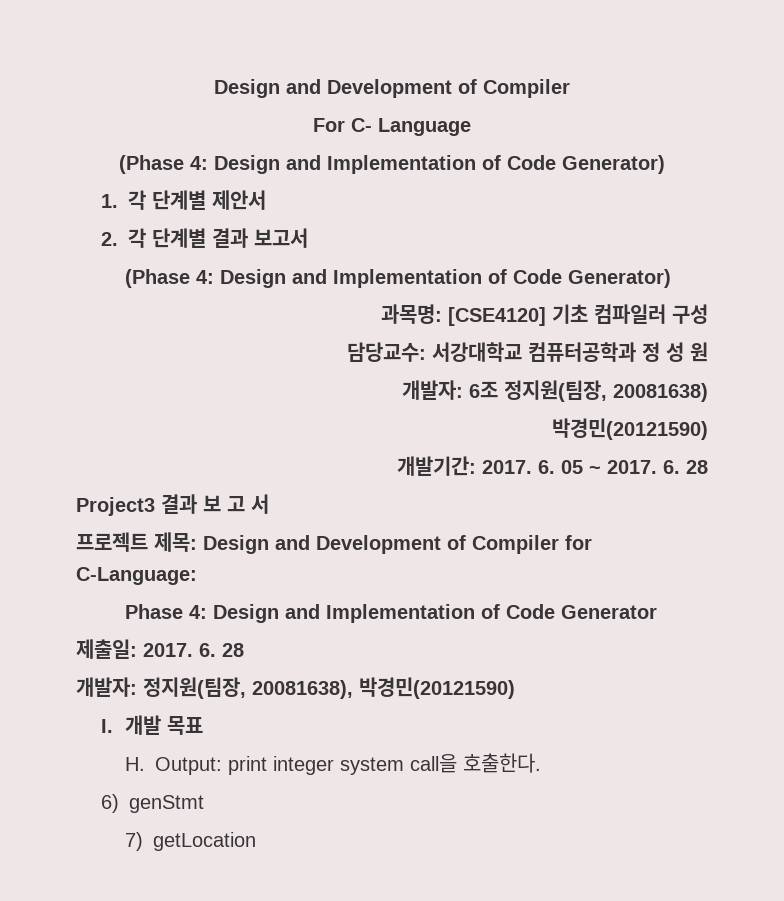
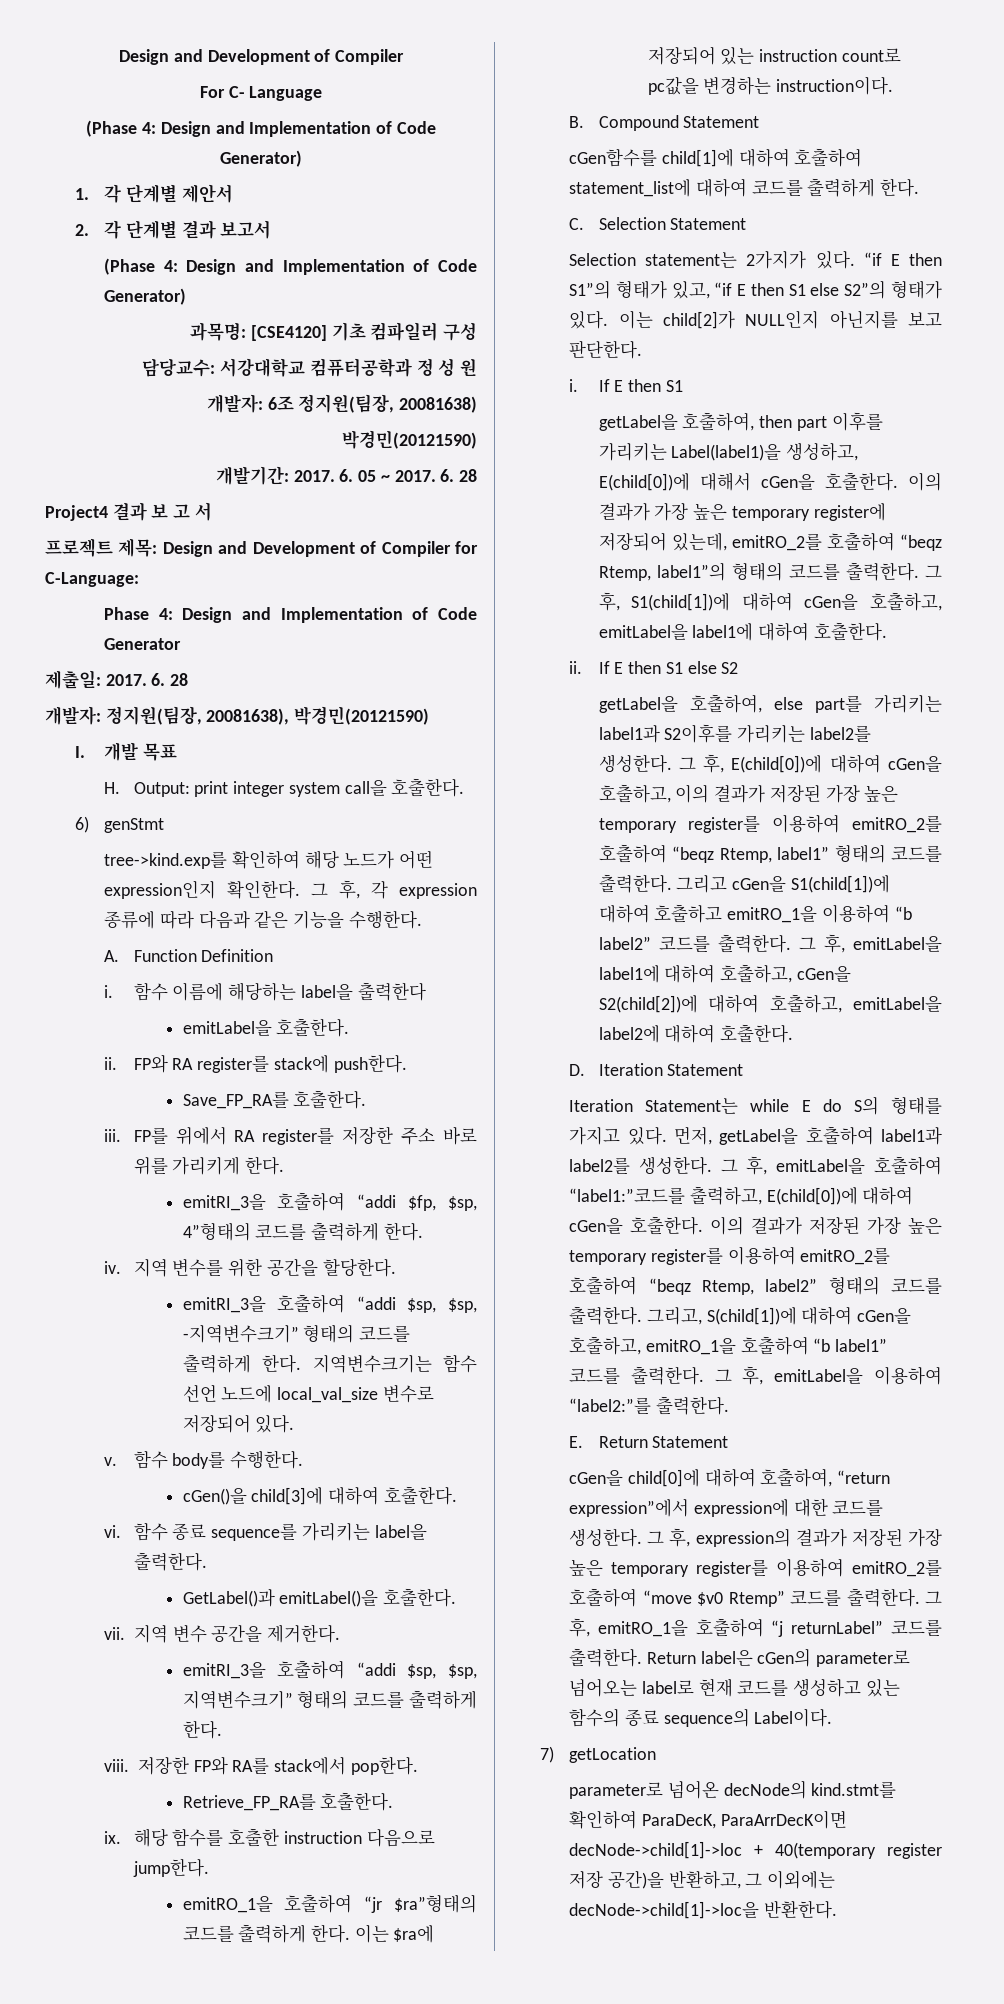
[76,497,155,516] Project3 -> [45,505,108,521] Project4
[125,832,257,851] 7) getLocation -> [104,850,434,869] [104,880,477,899] [104,910,422,929] [104,949,274,962] [104,982,426,1001] [182,1018,350,1037] [104,1054,407,1073] [182,1090,367,1109] [104,1126,477,1145] [133,1156,285,1175] [182,1192,478,1211] [182,1222,423,1241] [104,1258,396,1277] [182,1294,478,1313] [182,1324,410,1343] [182,1354,477,1373] [182,1384,434,1403] [182,1414,295,1433] [104,1450,304,1469] [182,1486,457,1505] [104,1522,427,1541] [133,1552,207,1571] [182,1588,456,1607] [104,1624,341,1643] [182,1660,478,1679] [182,1690,477,1709] [182,1720,222,1739] [104,1756,418,1775] [182,1792,394,1811] [104,1828,435,1847] [132,1858,209,1877] [182,1894,477,1913] [182,1924,435,1943] [647,46,901,65] [647,76,893,95] [569,115,760,131] [569,148,863,167] [569,178,920,197] [569,217,747,230] [569,250,942,269] [569,280,942,299] [569,310,942,329] [569,340,643,359] [569,379,683,392] [598,412,883,431] [598,442,859,461] [598,472,942,491] [598,502,886,521] [598,532,942,551] [598,562,942,581] [598,592,942,611] [598,622,887,641] [569,661,739,674] [598,694,942,713] [598,724,871,743] [598,754,942,773] [598,784,899,803] [598,814,942,833] [598,844,942,863] [598,874,890,893] [598,904,912,923] [598,934,942,953] [598,964,851,983] [598,994,942,1013] [598,1024,794,1043] [569,1063,744,1076] [569,1096,942,1115] [569,1126,942,1145] [569,1156,942,1175] [569,1186,914,1205] [569,1216,942,1235] [569,1246,891,1265] [569,1276,942,1295] [569,1306,912,1325] [569,1336,888,1355] [569,1366,942,1385] [569,1396,729,1415] [569,1436,729,1448] [569,1468,891,1487] [569,1498,884,1517] [569,1528,942,1547] [569,1558,942,1577] [569,1588,942,1607] [569,1618,942,1637] [569,1648,911,1667] [569,1678,900,1697] [569,1708,833,1727] [539,1746,657,1763] [569,1780,897,1799] [569,1810,847,1829] [569,1841,942,1859] [569,1870,836,1889] [569,1900,837,1919] tree->kind.exp를 확인하여 해당 노드가 어떤 expression인지 확인한다. 그 후, 각 expression 종류에 따라 다음과 같은 기능을 수행한다. // A. Function Definition // i. 함수 이름에 해당하는 label을 출력한다 // emitLabel을 호출한다. // ii. FP와 RA register를 stack에 push한다. // Save_FP_RA를 호출한다. // iii. FP를 위에서 RA register를 저장한 주소 바로 위를 가리키게 한다. // emitRI_3을 호출하여 “addi $fp, $sp, 4”형태의 코드를 출력하게 한다. // iv. 지역 변수를 위한 공간을 할당한다. // emitRI_3을 호출하여 “addi $sp, $sp, -지역변수크기” 형태의 코드를 출력하게 한다. 지역변수크기는 함수 선언 노드에 local_val_size 변수로 저장되어 있다. // v. 함수 body를 수행한다. // cGen()을 child[3]에 대하여 호출한다. // vi. 함수 종료 sequence를 가리키는 label을 출력한다. // GetLabel()과 emitLabel()을 호출한다. // vii. 지역 변수 공간을 제거한다. // emitRI_3을 호출하여 “addi $sp, $sp, 지역변수크기” 형태의 코드를 출력하게 한다. // viii. 저장한 FP와 RA를 stack에서 pop한다. // Retrieve_FP_RA를 호출한다. // ix. 해당 함수를 호출한 instruction 다음으로 jump한다. // emitRO_1을 호출하여 “jr $ra”형태의 코드를 출력하게 한다. 이는 $ra에 저장되어 있는 instruction count로 pc값을 변경하는 instruction이다. // B. Compound Statement // cGen함수를 child[1]에 대하여 호출하여 statement_list에 대하여 코드를 출력하게 한다. // C. Selection Statement // Selection statement는 2가지가 있다. “if E then S1”의 형태가 있고, “if E then S1 else S2”의 형태가 있다. 이는 child[2]가 NULL인지 아닌지를 보고 판단한다. // i. If E then S1 // getLabel을 호출하여, then part 이후를 가리키는 Label(label1)을 생성하고, E(child[0])에 대해서 cGen을 호출한다. 이의 결과가 가장 높은 temporary register에 저장되어 있는데, emitRO_2를 호출하여 “beqz Rtemp, label1”의 형태의 코드를 출력한다. 그 후, S1(child[1])에 대하여 cGen을 호출하고, emitLabel을 label1에 대하여 호출한다. // ii. If E then S1 else S2 // getLabel을 호출하여, else part를 가리키는 label1과 S2이후를 가리키는 label2를 생성한다. 그 후, E(child[0])에 대하여 cGen을 호출하고, 이의 결과가 저장된 가장 높은 temporary register를 이용하여 emitRO_2를 호출하여 “beqz Rtemp, label1” 형태의 코드를 출력한다. 그리고 cGen을 S1(child[1])에 대하여 호출하고 emitRO_1을 이용하여 “b label2” 코드를 출력한다. 그 후, emitLabel을 label1에 대하여 호출하고, cGen을 S2(child[2])에 대하여 호출하고, emitLabel을 label2에 대하여 호출한다. // D. Iteration Statement // Iteration Statement는 while E do S의 형태를 가지고 있다. 먼저, getLabel을 호출하여 label1과 label2를 생성한다. 그 후, emitLabel을 호출하여 “label1:”코드를 출력하고, E(child[0])에 대하여 cGen을 호출한다. 이의 결과가 저장된 가장 높은 temporary register를 이용하여 emitRO_2를 호출하여 “beqz Rtemp, label2” 형태의 코드를 출력한다. 그리고, S(child[1])에 대하여 cGen을 호출하고, emitRO_1을 호출하여 “b label1” 코드를 출력한다. 그 후, emitLabel을 이용하여 “label2:”를 출력한다. // E. Return Statement // cGen을 child[0]에 대하여 호출하여, “return expression”에서 expression에 대한 코드를 생성한다. 그 후, expression의 결과가 저장된 가장 높은 temporary register를 이용하여 emitRO_2를 호출하여 “move $v0 Rtemp” 코드를 출력한다. 그 후, emitRO_1을 호출하여 “j returnLabel” 코드를 출력한다. Return label은 cGen의 parameter로 넘어오는 label로 현재 코드를 생성하고 있는 함수의 종료 sequence의 Label이다. // 7) getLocation // parameter로 넘어온 decNode의 kind.stmt를 확인하여 ParaDecK, ParaArrDecK이면 decNode->child[1]->loc + 40(temporary register 저장 공간)을 반환하고, 그 이외에는 decNode->child[1]->loc을 반환한다.

